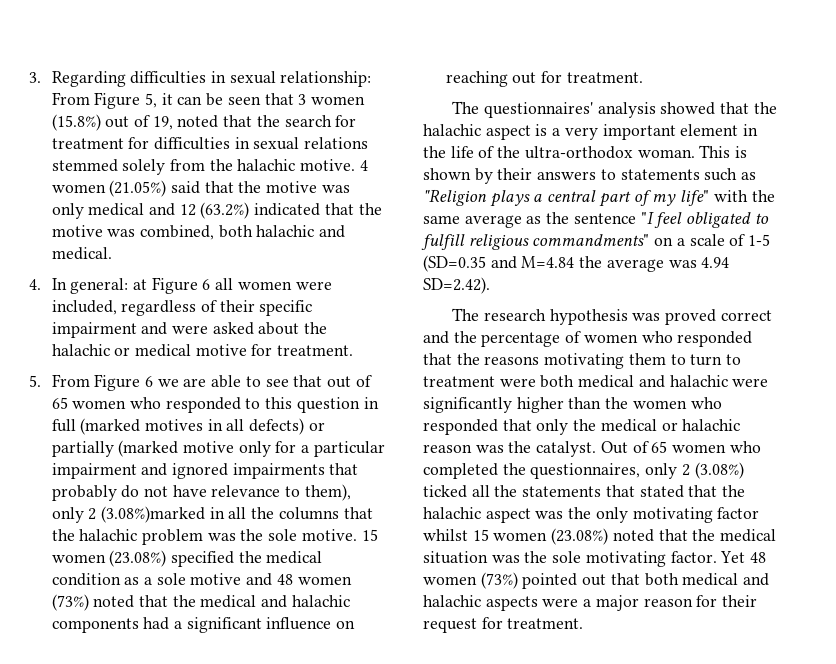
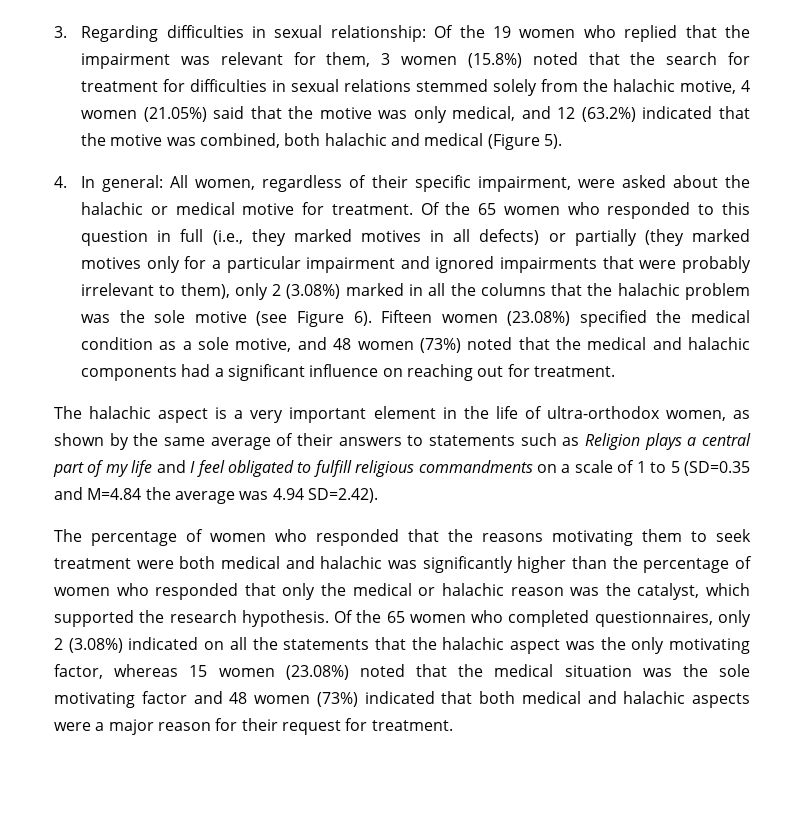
[51,92,366,109] [51,114,173,131] From Figure 5, it can be seen that 3 women (15.8%) out of 19, -> [434,25,751,42] [81,52,522,69] Of the 19 women who replied that the impairment was relevant for them, 3 women (15.8%)
[300,159,356,171] motive. -> [680,80,737,94] motive,
[88,203,145,216] medical -> [452,106,516,121] medical,
[51,247,112,260] medical. -> [424,133,562,150] medical (Figure 5).
[132,277,332,294] [51,300,117,315] at Figure 6 all women were included, -> [170,175,256,190] All women,
[51,322,168,338] impairment and -> [477,176,571,192] impairment,
[29,374,372,391] // 5. From Figure 6 we are able to see that out of -> [420,202,471,215] Of the
[80,418,141,435] (marked -> [212,229,352,246] (i.e., they marked
[118,440,234,457] (marked motive -> [644,229,751,246] [81,257,142,269] (they marked motives
[51,485,281,501] probably do not have relevance -> [639,256,751,273] [81,283,155,296] were probably irrelevant
[100,506,205,523] (3.08%)marked -> [286,283,404,299] (3.08%) marked
[301,529,378,541] motive. 15 -> [194,310,433,327] motive (see Figure 6). Fifteen
[190,573,242,585] motive -> [235,338,292,352] motive,
[483,102,777,118] questionnaires' analysis showed that the -> (82, 412) none
[497,145,748,159] [423,168,493,184] the ultra-orthodox woman. This is shown by -> [546,406,750,421] [54,433,294,450] ultra-orthodox women, as shown by the same average of
[423,189,487,206] "Religion -> [585,433,641,450] Religion
[680,190,775,206] [423,212,654,228] life" with the same average as the sentence "I -> [131,460,196,477] life and I
[532,234,650,246] commandments" -> [418,460,533,473] commandments
[748,234,771,246] 1-5 -> [636,461,680,473] 1 to 5
[483,309,772,325] [423,331,477,344] research hypothesis was proved correct and the -> (82, 535) none
[690,354,742,366] turn to -> [716,529,751,542] seek
[732,378,769,387] were -> [388,560,417,569] was
(629, 403) none -> [643,556,752,573] percentage of
[536,441,649,457] catalyst. Out of -> [637,583,751,600] [54,610,382,627] catalyst, which supported the research hypothesis. Of the
[502,463,526,475] the -> (590, 618) none
[423,485,467,498] ticked -> [128,637,225,650] indicated on
[639,485,718,498] stated that -> (407, 643) none
[717,507,760,519] [423,529,468,541] factor whilst -> [54,664,179,679] factor, whereas
[670,551,767,563] [423,572,607,589] factor. Yet 48 women (73%) pointed out -> [141,691,435,707] factor and 48 women (73%) indicated

